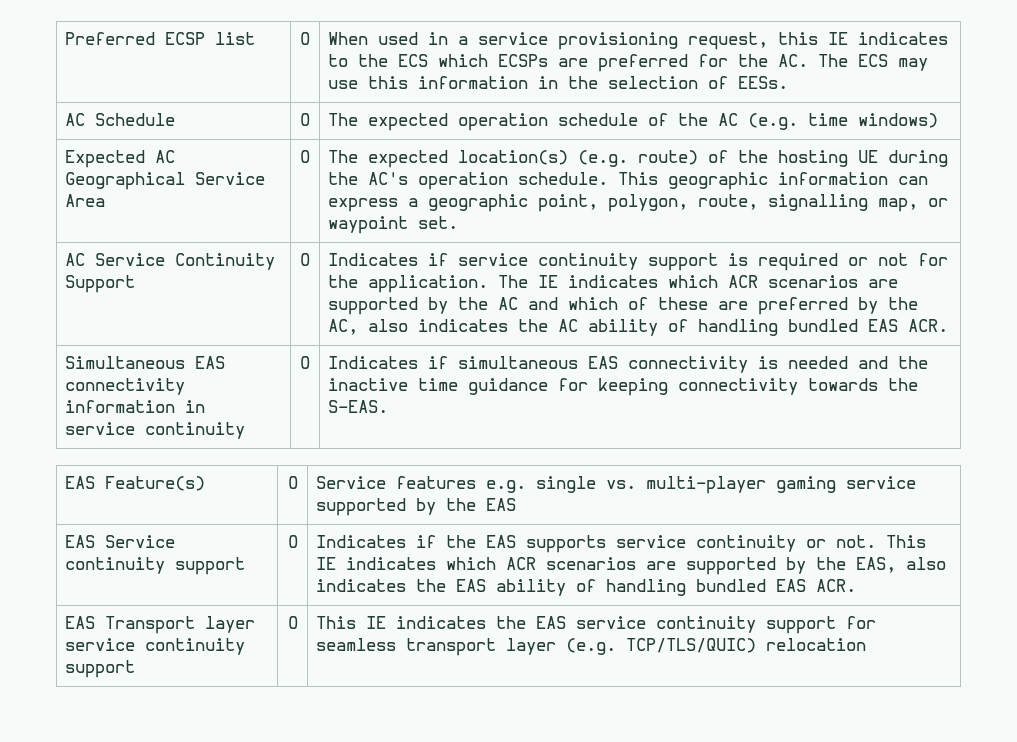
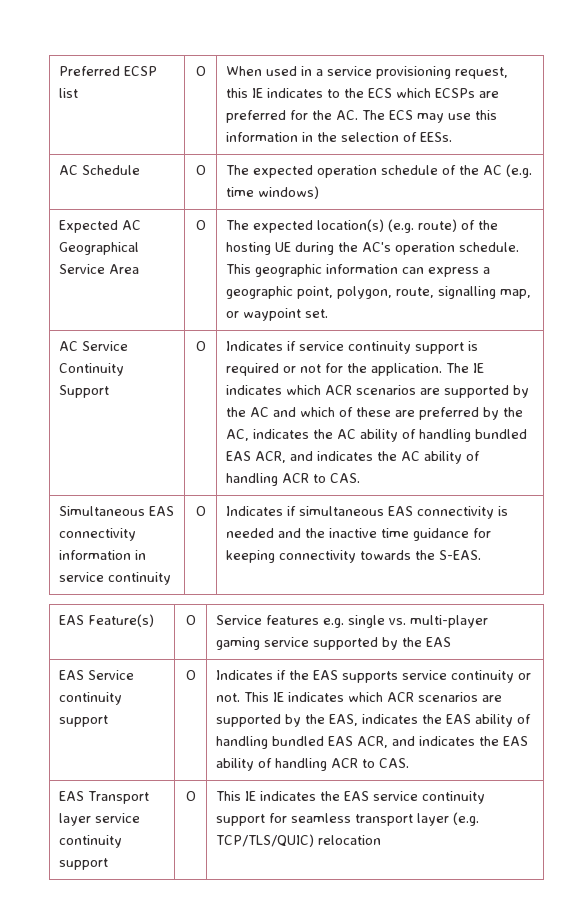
[368,319,409,332] also -> (250, 435) none
[908,319,949,332] ACR. -> [255,451,481,464] [226,473,361,486] ACR, and indicates the AC ability of handling ACR to CAS.
[906,557,947,570] also -> (359, 720) none
[816,579,857,592] ACR. -> [357,736,529,748] [216,758,410,771] ACR, and indicates the EAS ability of handling ACR to CAS.

